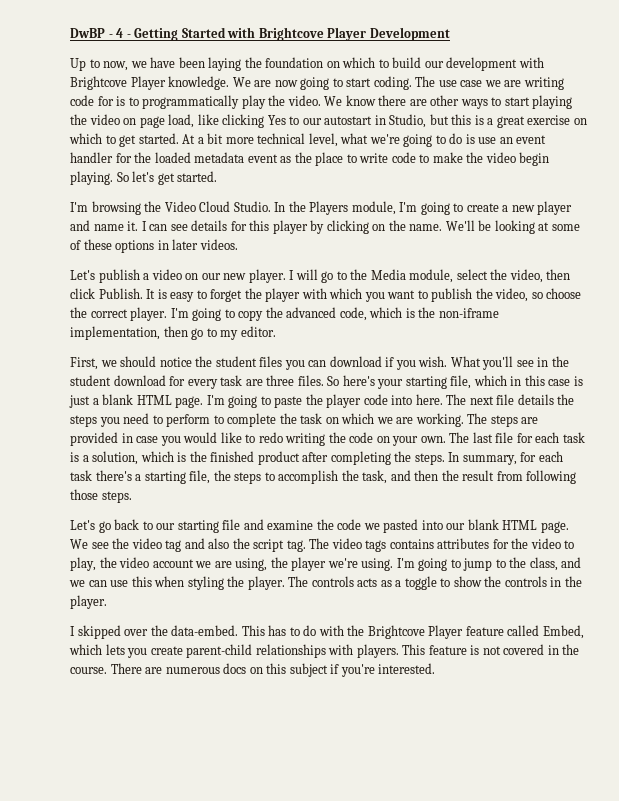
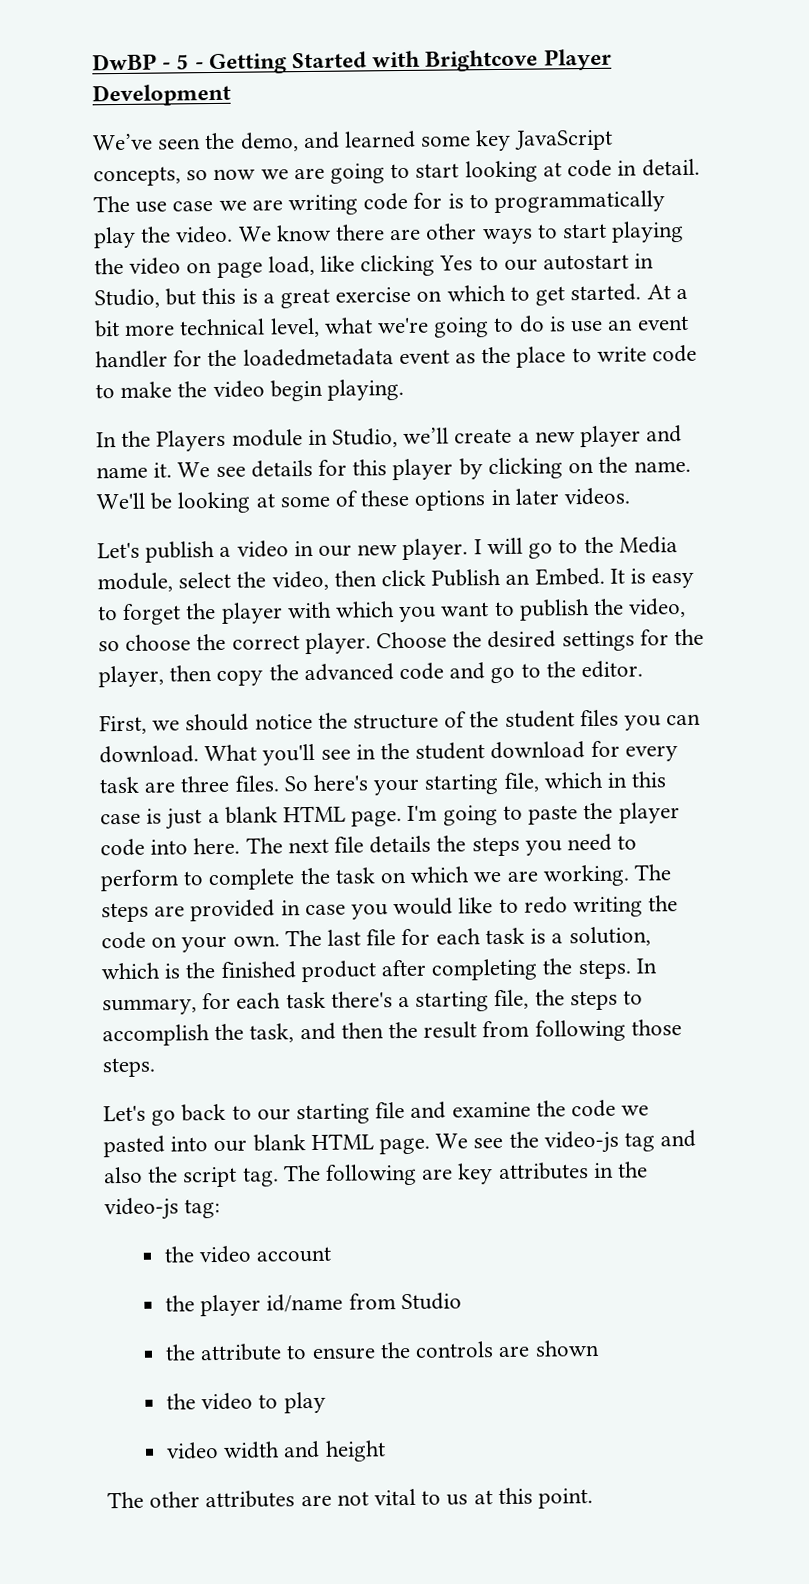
[116,28,124,38] 4 -> [176,54,190,70] 5
[70,57,544,71] [70,76,412,90] Up to now, we have been laying the foundation on which to build our development with Brightcove Player knowledge. We are now going to start coding. -> [92,129,613,152] [93,158,700,187] We’ve seen the demo, and learned some key JavaScript concepts, so now we are going to start looking at code in detail.
[154,152,245,163] loaded metadata -> [242,348,394,367] loadedmetadata
[116,171,218,185] [70,201,464,215] So let's get started. // I'm browsing the Video Cloud Studio. In the Players module, I'm going to -> [96,427,450,452] // In the Players module in Studio, we’ll
[141,221,168,231] I can -> [177,462,211,478] We
[185,273,199,280] on -> [293,540,314,557] in
[98,288,143,299] Publish. -> [431,567,605,587] Publish an Embed.
[170,307,499,321] [70,326,239,340] I'm going to copy the advanced code, which is the non-iframe implementation, then go to my -> [376,628,705,652] [98,661,576,688] Choose the desired settings for the player, then copy the advanced code and go to the
(213, 361) none -> [353,710,500,730] structure of the
[329,356,448,370] download if you wish. -> [99,745,199,764] download.
[131,538,162,549] video -> [543,1130,619,1154] video-js
[331,538,575,552] [70,557,582,571] [69,576,582,590] [70,595,107,609] [70,625,584,639] [69,644,580,658] [70,663,436,677] video tags contains attributes for the video to play, the video account we are using, the player we're using. I'm going to jump to the class, and we can use this when styling the player. The controls acts as a toggle to show the controls in the player. // I skipped over the data-embed. This has to do with the Brightcove Player feature called Embed, which lets you create parent-child relationships with players. This feature is not covered in the course. There are numerous docs on this subject if you're interested. -> [325,1161,649,1186] [104,1197,221,1221] [164,1245,332,1264] [165,1292,462,1317] [165,1339,600,1362] [166,1391,326,1414] [166,1440,386,1462] [107,1487,594,1509] following are key attributes in the video-js tag: // the video account // the player id/name from Studio // the attribute to ensure the controls are shown // the video to play // video width and height // The other attributes are not vital to us at this point.

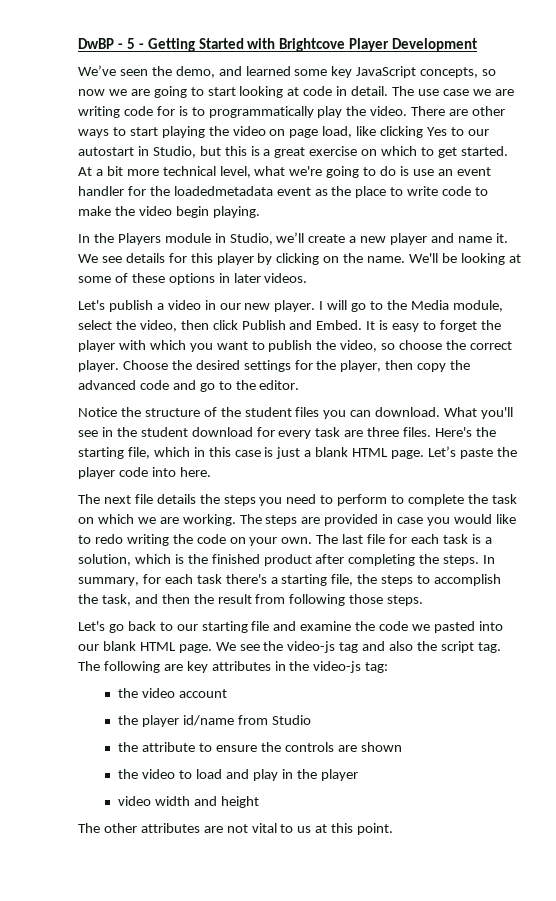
[237,224,386,242] We know there -> [411,106,446,116] There
[505,573,531,585] an -> [289,320,313,330] and
[99,713,313,735] First, we should notice -> [78,407,117,417] Notice
[283,774,421,796] So here's your -> [435,427,496,437] Here's the
[407,805,523,826] I'm going to -> [427,446,456,457] Let’s
(241, 846) none -> (211, 472) //
[283,1391,326,1414] play -> [196,769,358,781] load and play in the player

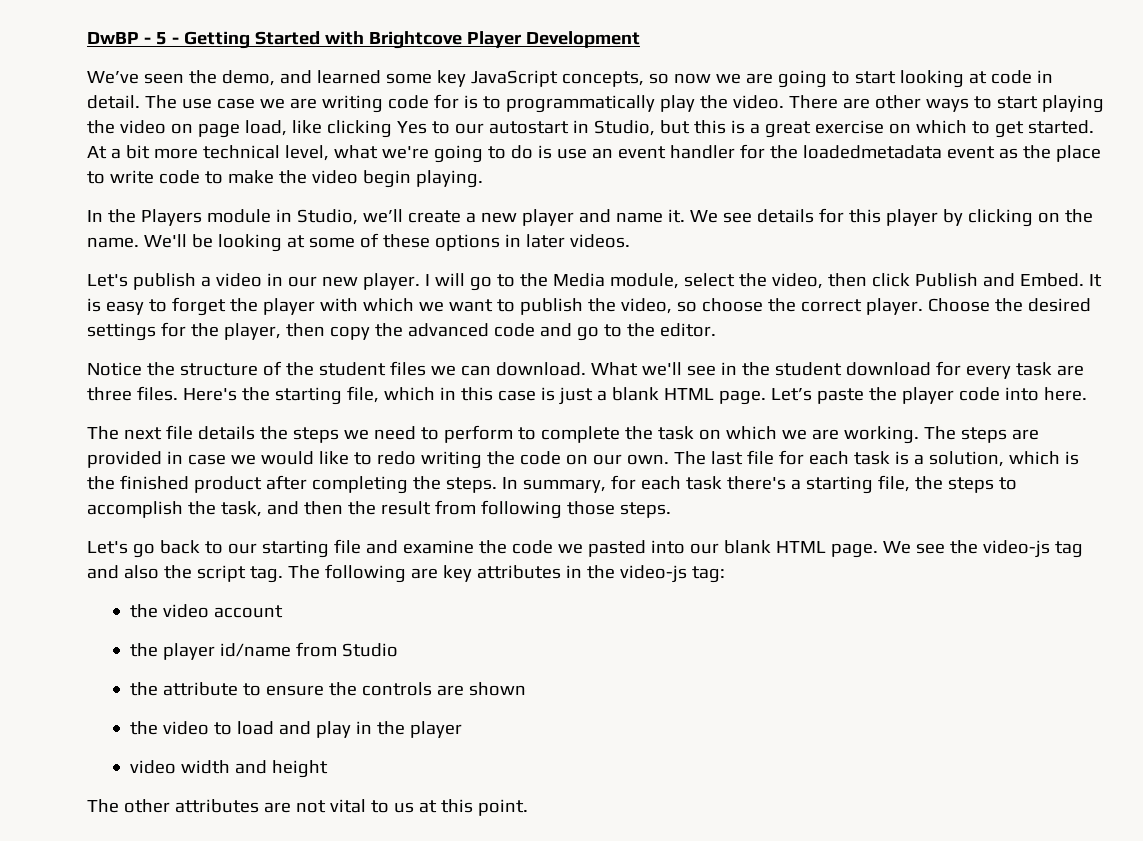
[189,343,213,352] you -> [418,301,444,312] we
[323,410,347,419] you -> [430,365,456,376] we
[481,407,514,419] you'll -> [641,362,682,376] we'll
[259,497,283,506] you -> [343,429,369,440] we
[427,517,451,526] you -> [230,454,256,465] we
[249,537,278,546] your -> [592,454,622,465] our

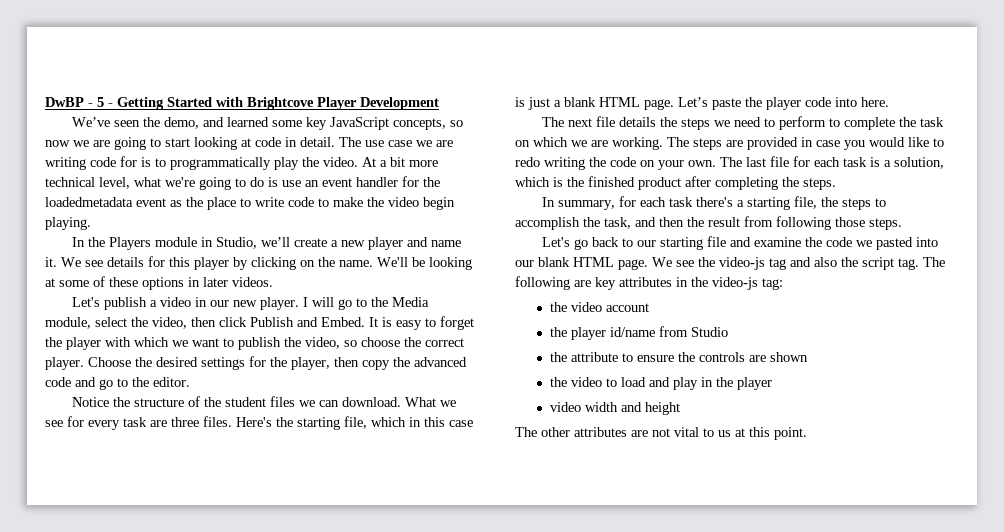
[788,95,1104,113] [87,120,1094,138] There are other ways to start playing the video on page load, like clicking Yes to our autostart in Studio, but this is a great exercise on which to get started. -> (358, 162) none
[641,362,931,376] we'll see in the student download -> [439,400,456,407] [45,420,63,427] we see
[230,454,256,465] we -> [844,140,865,150] you
[592,454,622,465] our -> [658,160,684,170] your
(497, 485) none -> (836, 184) //

